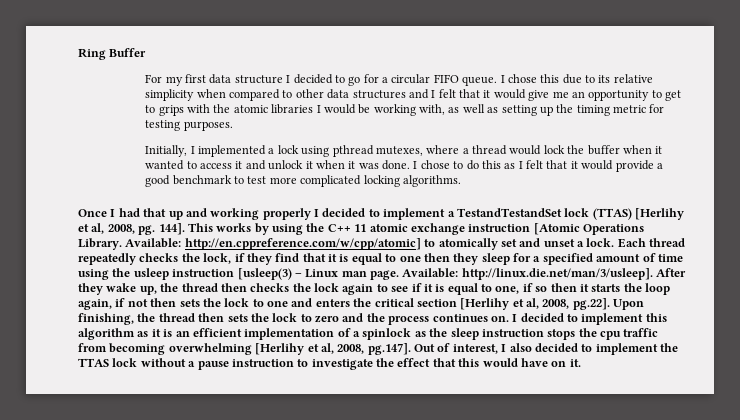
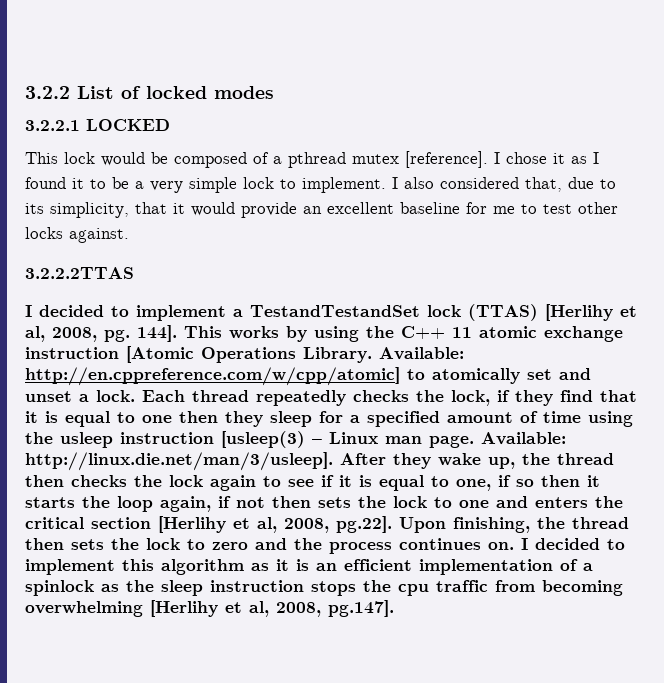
[78,48,147,60] [145,74,653,86] [145,89,682,101] [145,104,665,116] [145,120,233,131] [145,145,663,157] [145,160,663,172] [145,175,461,187] [78,208,311,220] Ring Buffer // For my first data structure I decided to go for a circular FIFO queue. I chose this due to its relative simplicity when compared to other data structures and I felt that it would give me an opportunity to get to grips with the atomic libraries I would be working with, as well as setting up the timing metric for testing purposes. // Initially, I implemented a lock using pthread mutexes, where a thread would lock the buffer when it wanted to access it and unlock it when it was done. I chose to do this as I felt that it would provide a good benchmark to test more complicated locking algorithms. // Once I had that up and working properly -> [25,86,274,99] [25,119,170,131] [25,151,599,168] [25,177,616,193] [25,202,618,218] [25,227,129,243] [25,267,134,279] 3.2.2 List of locked modes // 3.2.2.1 LOCKED // This lock would be composed of a pthread mutex [reference]. I chose it as I found it to be a very simple lock to implement. I also considered that, due to its simplicity, that it would provide an excellent baseline for me to test other locks against. // 3.2.2.2TTAS //
[414,343,678,355] [78,358,581,370] Out of interest, I also decided to implement the TTAS lock without a pause instruction to investigate the effect that this would have on it. -> (394, 608) none

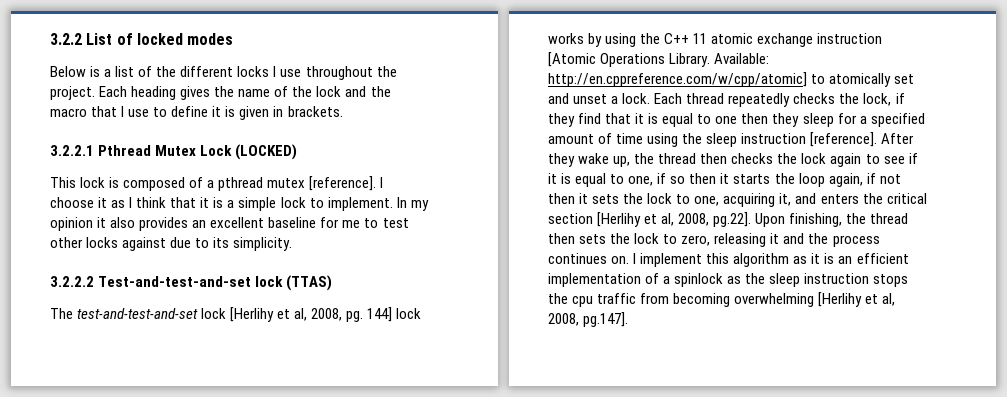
[25,119,170,131] 3.2.2.1 LOCKED -> [50,66,397,80] [50,86,391,100] [50,106,343,120] [50,144,298,160] Below is a list of the different locks I use throughout the project. Each heading gives the name of the lock and the macro that I use to define it is given in brackets. // 3.2.2.1 Pthread Mutex Lock (LOCKED)
[101,152,168,166] would be -> [109,177,120,188] is
[506,152,547,164] chose -> [50,197,94,208] choose
[25,177,616,193] [25,202,297,218] found it to be a very simple lock to implement. I also considered that, due to its simplicity, that it would provide -> [136,197,429,211] [50,217,189,231] think that it is a simple lock to implement. In my opinion it also provides
[69,228,129,243] [25,267,134,279] [25,305,420,321] against. // 3.2.2.2TTAS // I decided to implement a TestandTestandSet -> [122,237,293,251] [50,276,252,287] against due to its simplicity. // 3.2.2.2 Test-and-test-and-set
(538, 312) none -> [50,308,227,319] // The test-and-test-and-set lock
[137,325,222,342] 144]. This -> [367,307,422,322] 144] lock
[60,431,566,448] [25,452,333,471] usleep instruction [usleep(3) – Linux man page. Available: http://linux.die.net/man/3/usleep]. -> [706,132,878,147] sleep instruction [reference].
[318,496,489,508] sets the lock to one -> [579,193,792,207] it sets the lock to one, acquiring it,
[212,542,248,550] zero -> [681,233,780,247] zero, releasing it
[535,538,625,550] decided to -> (637, 258) none

